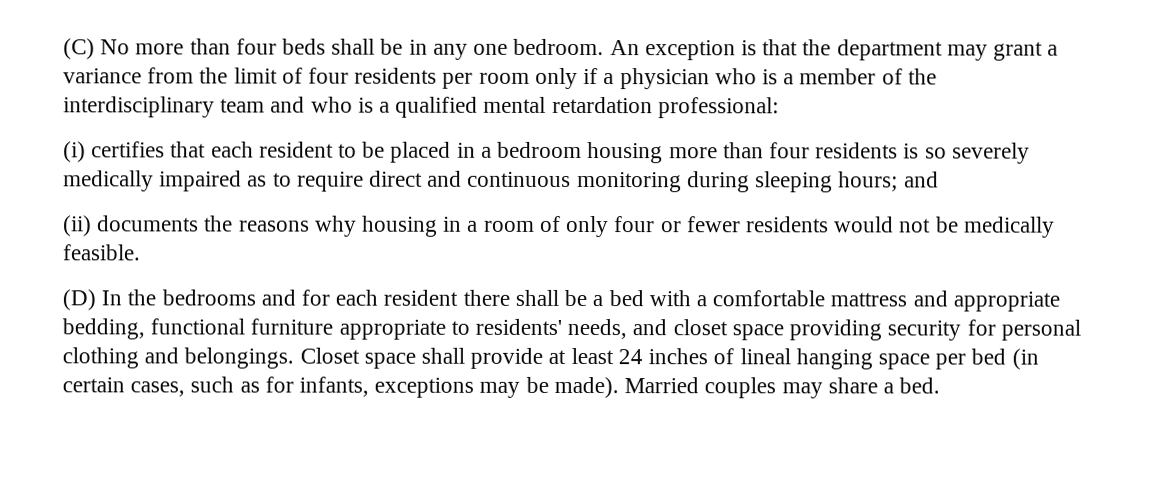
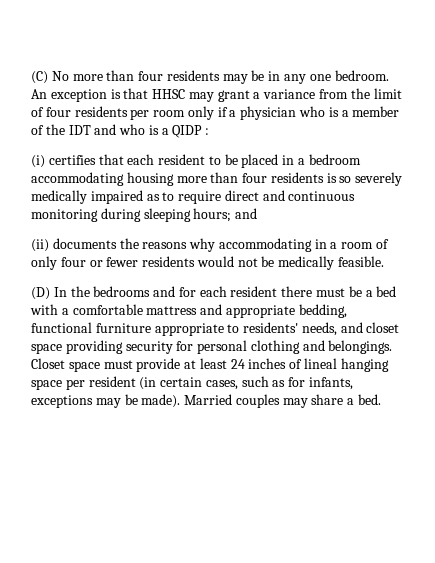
[282,38,376,55] beds shall -> [166,70,248,84] residents may
[802,39,943,61] the department -> [152,89,186,99] HHSC
[63,96,266,118] interdisciplinary team -> [68,125,91,135] IDT
[395,96,779,119] qualified mental retardation professional: -> [172,125,210,138] QIDP :
(583, 150) none -> [31,172,124,186] accommodating
[362,215,439,237] housing -> [218,238,312,252] accommodating
[514,289,559,306] shall -> [316,288,346,297] must
[421,347,466,364] shall -> [103,360,133,369] must
[971,348,1007,365] bed -> [88,376,136,387] resident

